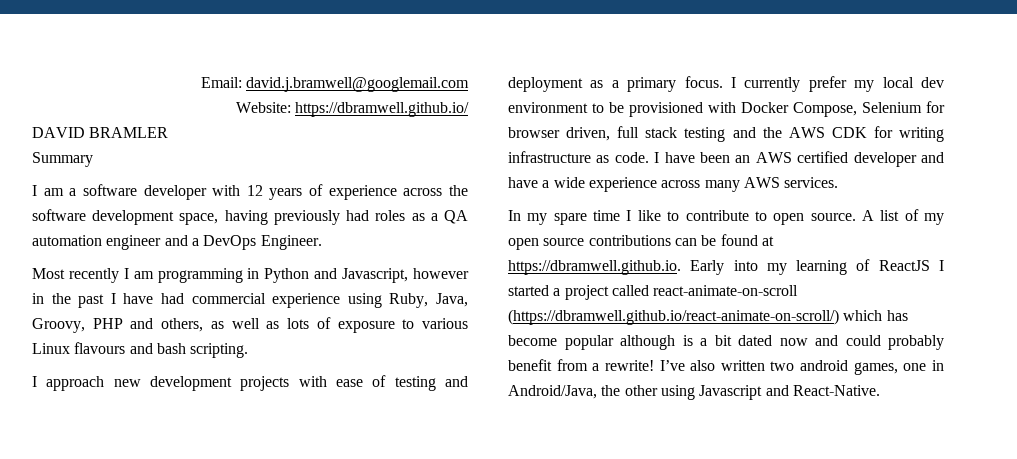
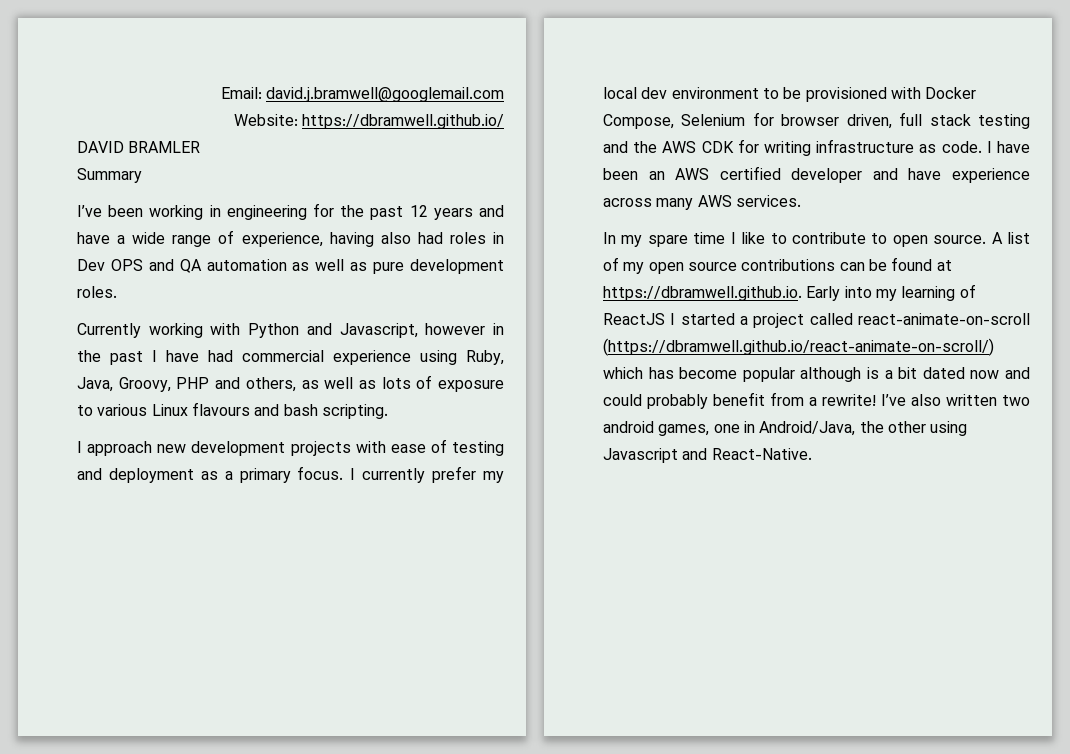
[32,184,468,200] [32,209,469,225] [32,235,322,250] [32,268,260,283] I am a software developer with 12 years of experience across the software development space, having previously had roles as a QA automation engineer and a DevOps Engineer. // Most recently I am programming in -> [77,203,504,220] [77,230,505,247] [77,259,505,274] [77,286,117,298] [77,323,241,338] I’ve been working in engineering for the past 12 years and have a wide range of experience, having also had roles in Dev OPS and QA automation as well as pure development roles. // Currently working with
[542,177,585,188] a wide -> (942, 174) none

